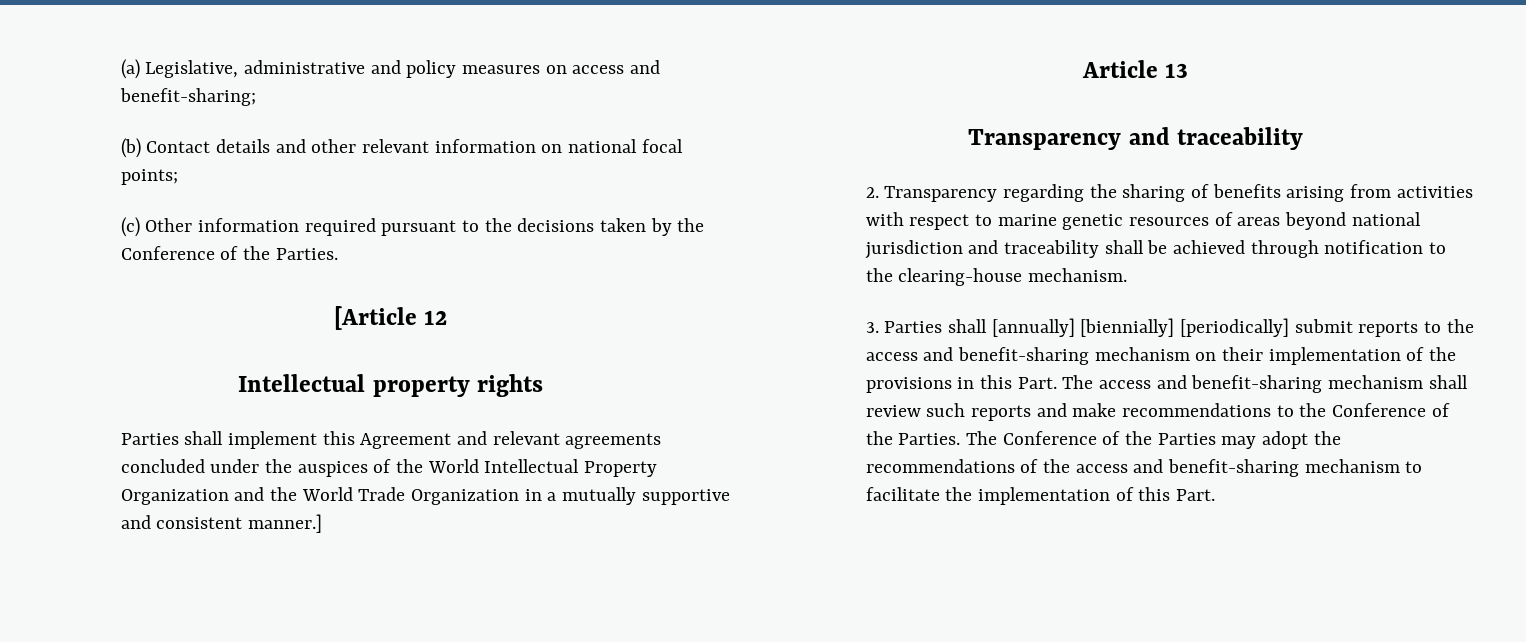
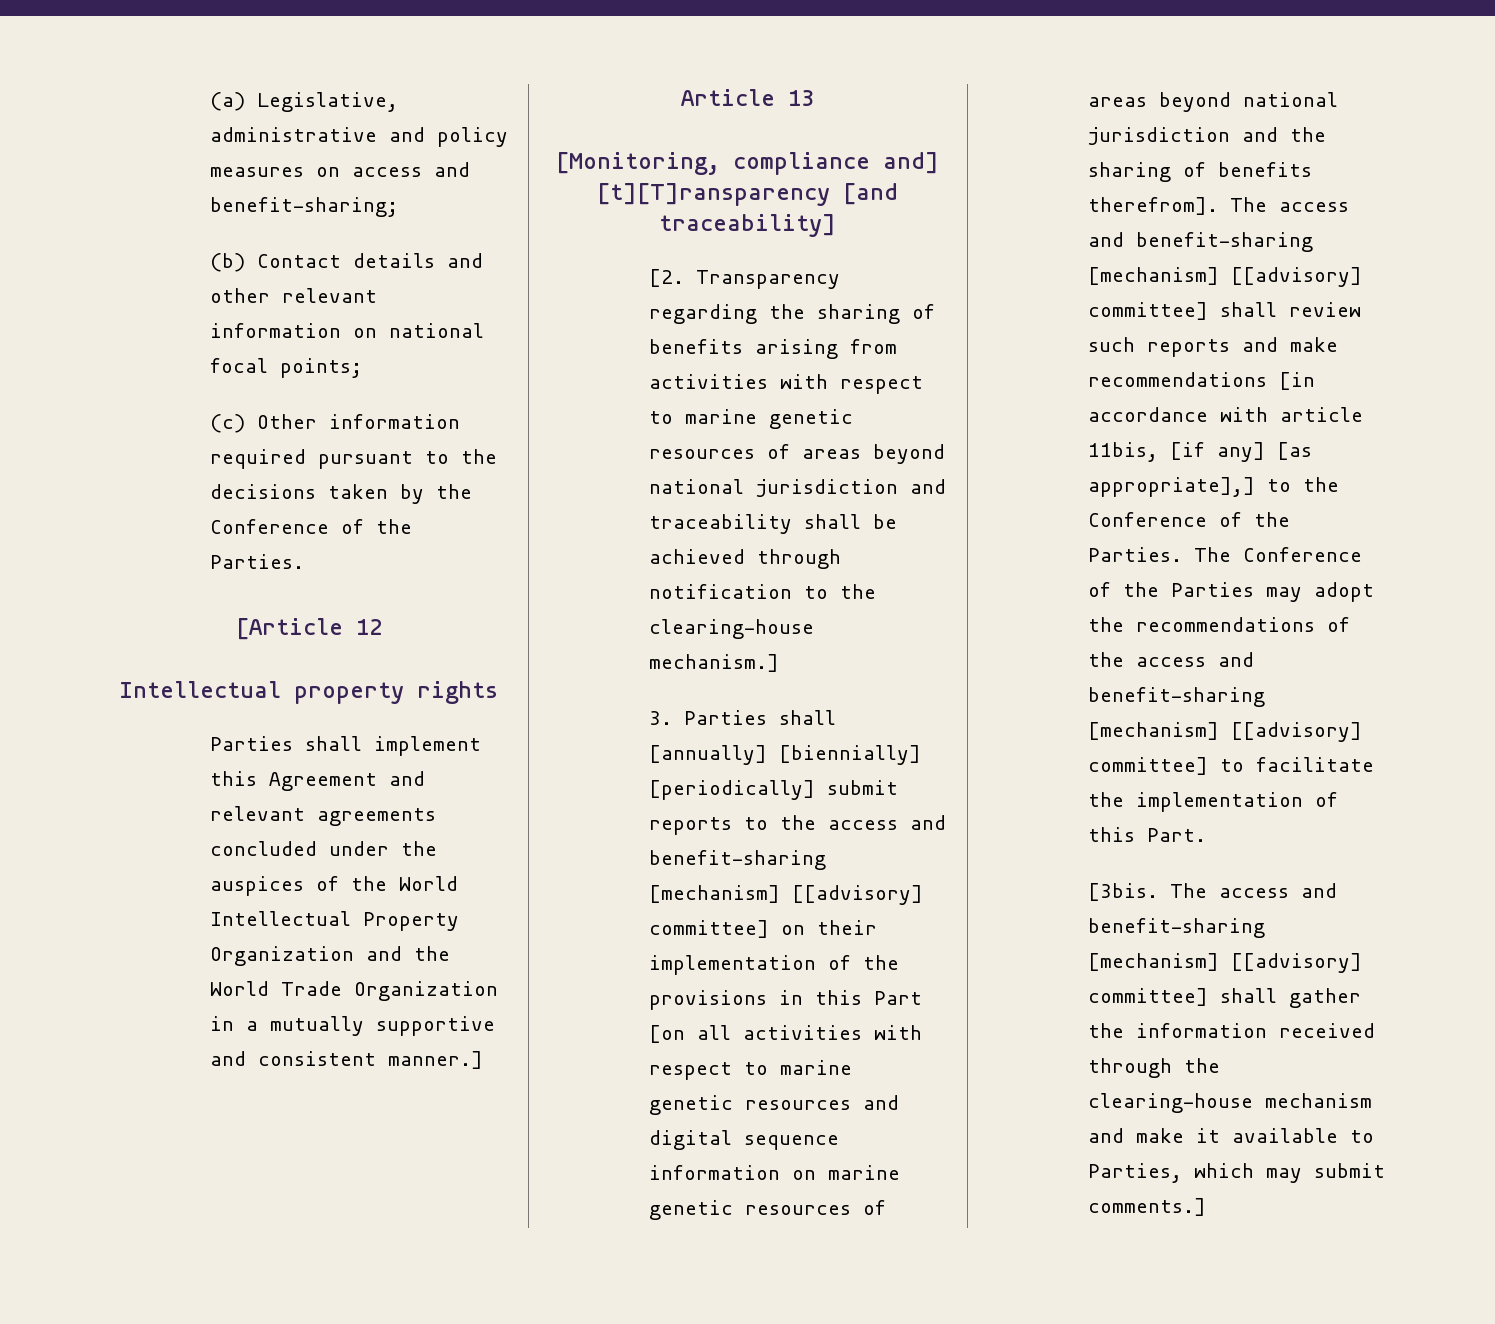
[968,127,1303,150] [865,187,879,198] Transparency and traceability // 2. -> [556,152,939,175] [597,183,898,206] [659,214,836,237] [649,269,685,287] [Monitoring, compliance and] [t][T]ransparency [and traceability] // [2.
[1027,268,1127,282] mechanism. -> [649,654,780,672] mechanism.]
[1094,347,1190,361] mechanism -> [649,885,924,905] [649,920,770,938] [mechanism] [[advisory] committee]
[1017,375,1423,393] Part. The access and benefit-sharing mechanism -> [874,991,923,1005] [649,1025,923,1043] [649,1060,853,1080] [649,1095,900,1115] [649,1130,840,1150] [649,1165,901,1180] [649,1200,887,1220] [1088,92,1339,112] [1088,127,1327,145] [1088,162,1313,182] [1088,197,1350,215] [1088,232,1314,252] [1088,267,1363,287] [1088,302,1209,320] Part [on all activities with respect to marine genetic resources and digital sequence information on marine genetic resources of areas beyond national jurisdiction and the sharing of benefits therefrom]. The access and benefit-sharing [mechanism] [[advisory] committee]
(1271, 410) none -> [1279,372,1316,390] [1088,407,1364,422] [1088,442,1313,462] [1088,477,1256,497] [in accordance with article 11bis, [if any] [as appropriate],]
[1304,459,1400,473] mechanism -> [1088,722,1363,742] [1088,757,1209,775] [mechanism] [[advisory] committee]
(1215, 495) none -> [1088,883,1338,901] [1088,918,1266,938] [1088,953,1363,973] [1088,988,1362,1008] [1088,1023,1376,1038] [1088,1058,1221,1078] [1088,1093,1373,1113] [1088,1128,1375,1143] [1088,1163,1386,1183] [1088,1198,1207,1216] // [3bis. The access and benefit-sharing [mechanism] [[advisory] committee] shall gather the information received through the clearing-house mechanism and make it available to Parties, which may submit comments.]

